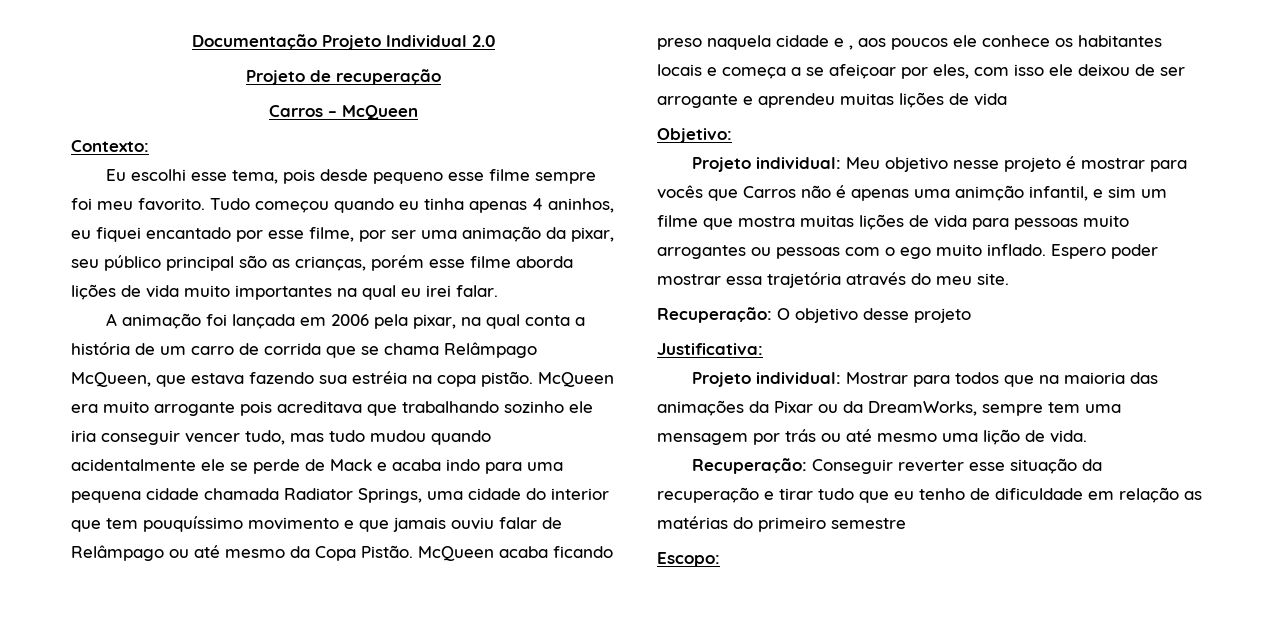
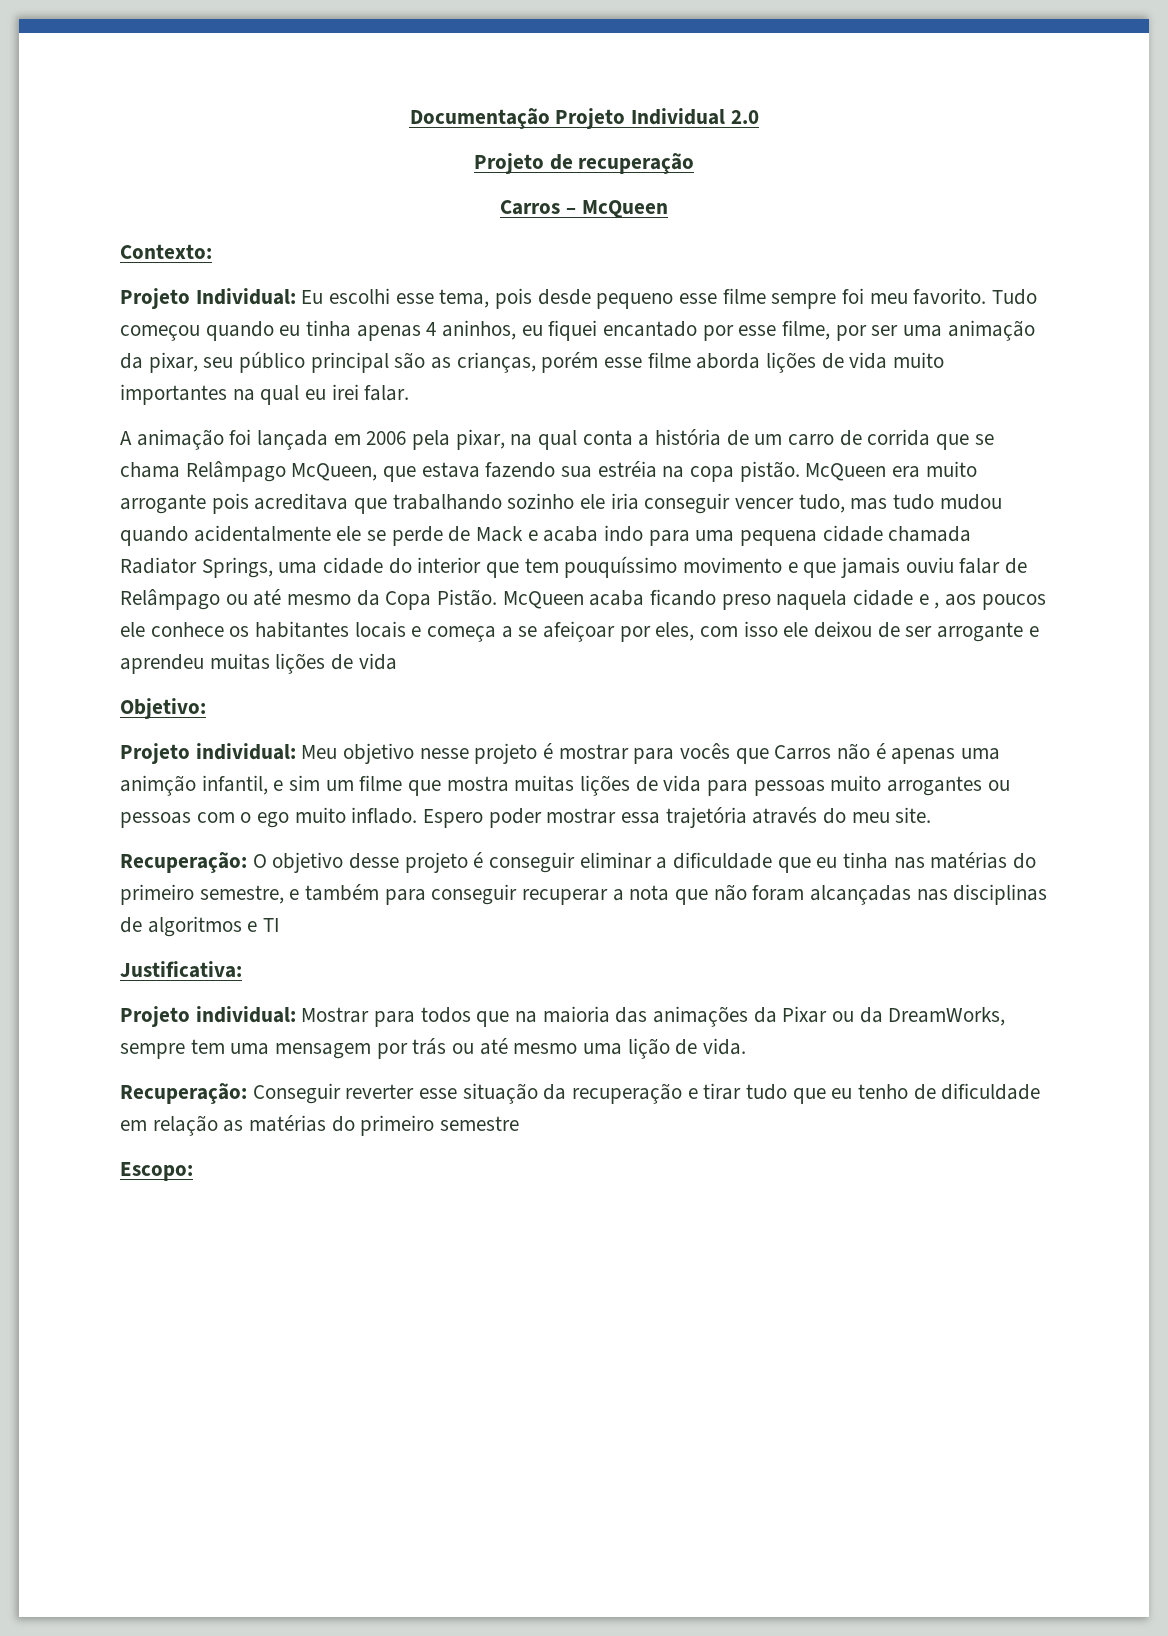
(149, 146) none -> [120,288,296,309] Projeto Individual:
(971, 315) none -> [473,852,1037,873] [120,884,1048,905] [120,916,281,937] é conseguir eliminar a dificuldade que eu tinha nas matérias do primeiro semestre, e também para conseguir recuperar a nota que não foram alcançadas nas disciplinas de algoritmos e TI

